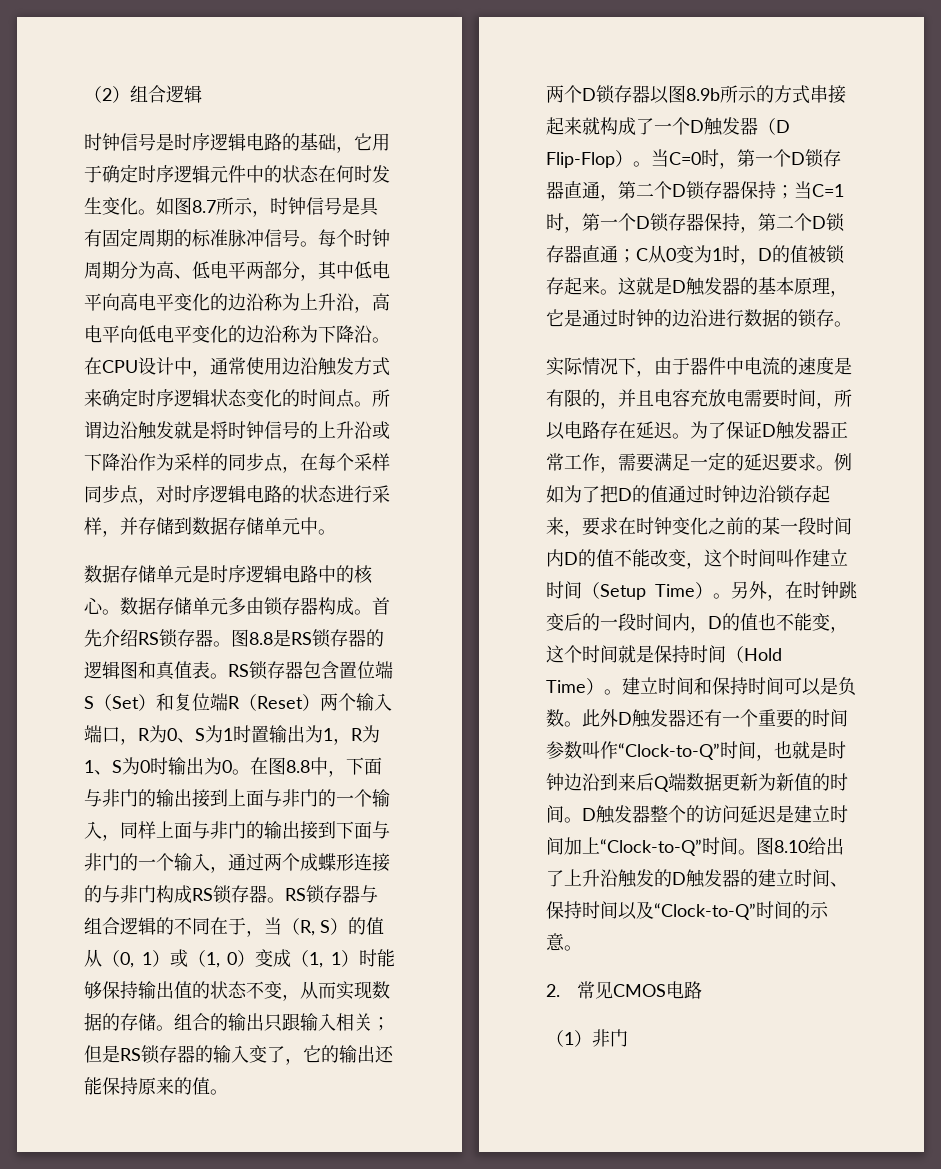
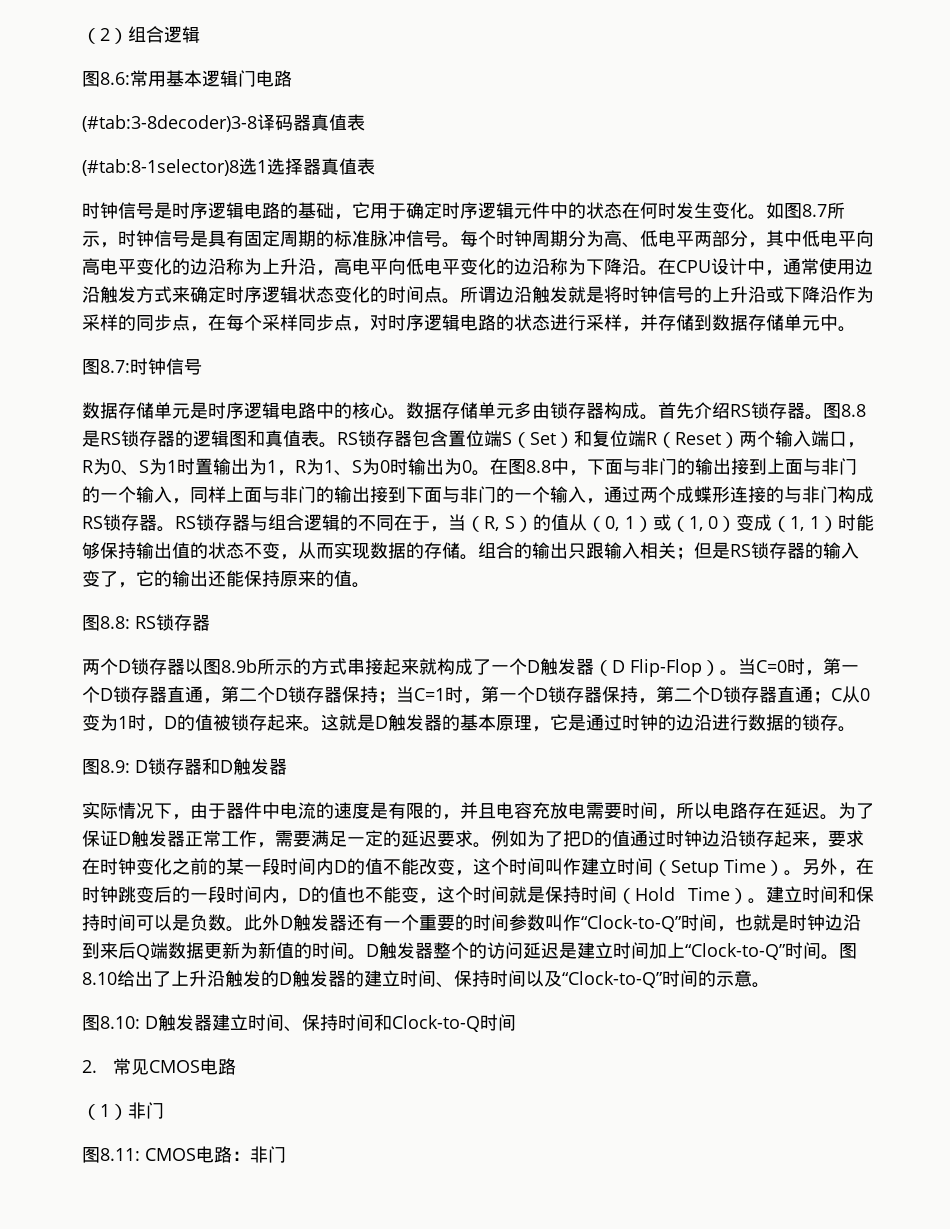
(202, 94) none -> [82,70,292,87] [82,114,365,132] [82,158,375,176] // 图8.6:常用基本逻辑门电路 // (#tab:3-8decoder)3-8译码器真值表 // (#tab:8-1selector)8选1选择器真值表
(336, 532) none -> [82,358,202,375] // 图8.7:时钟信号
(228, 1092) none -> [82,614,210,631] // 图8.8: RS锁存器
(852, 324) none -> [82,758,287,775] // 图8.9: D锁存器和D触发器
(582, 948) none -> [82,1014,516,1032] // 图8.10: D触发器建立时间、保持时间和Clock-to-Q时间
(628, 1038) none -> [82,1146,286,1163] // 图8.11: CMOS电路：非门

